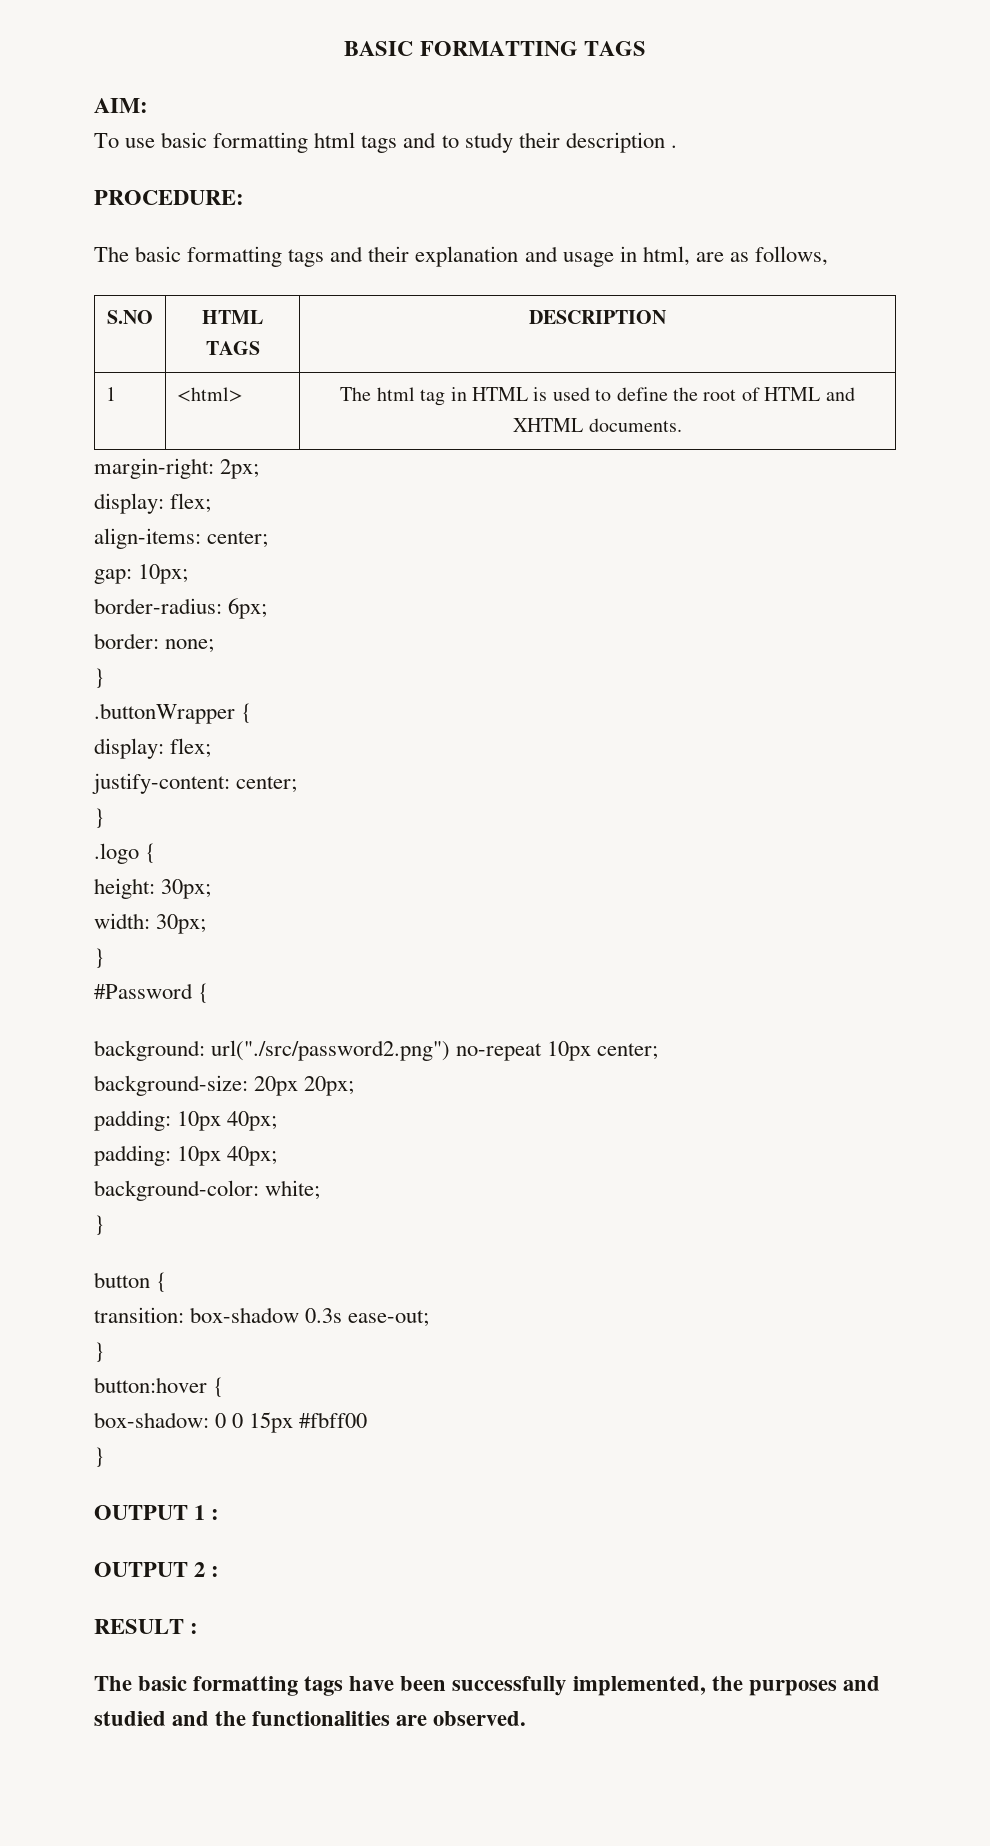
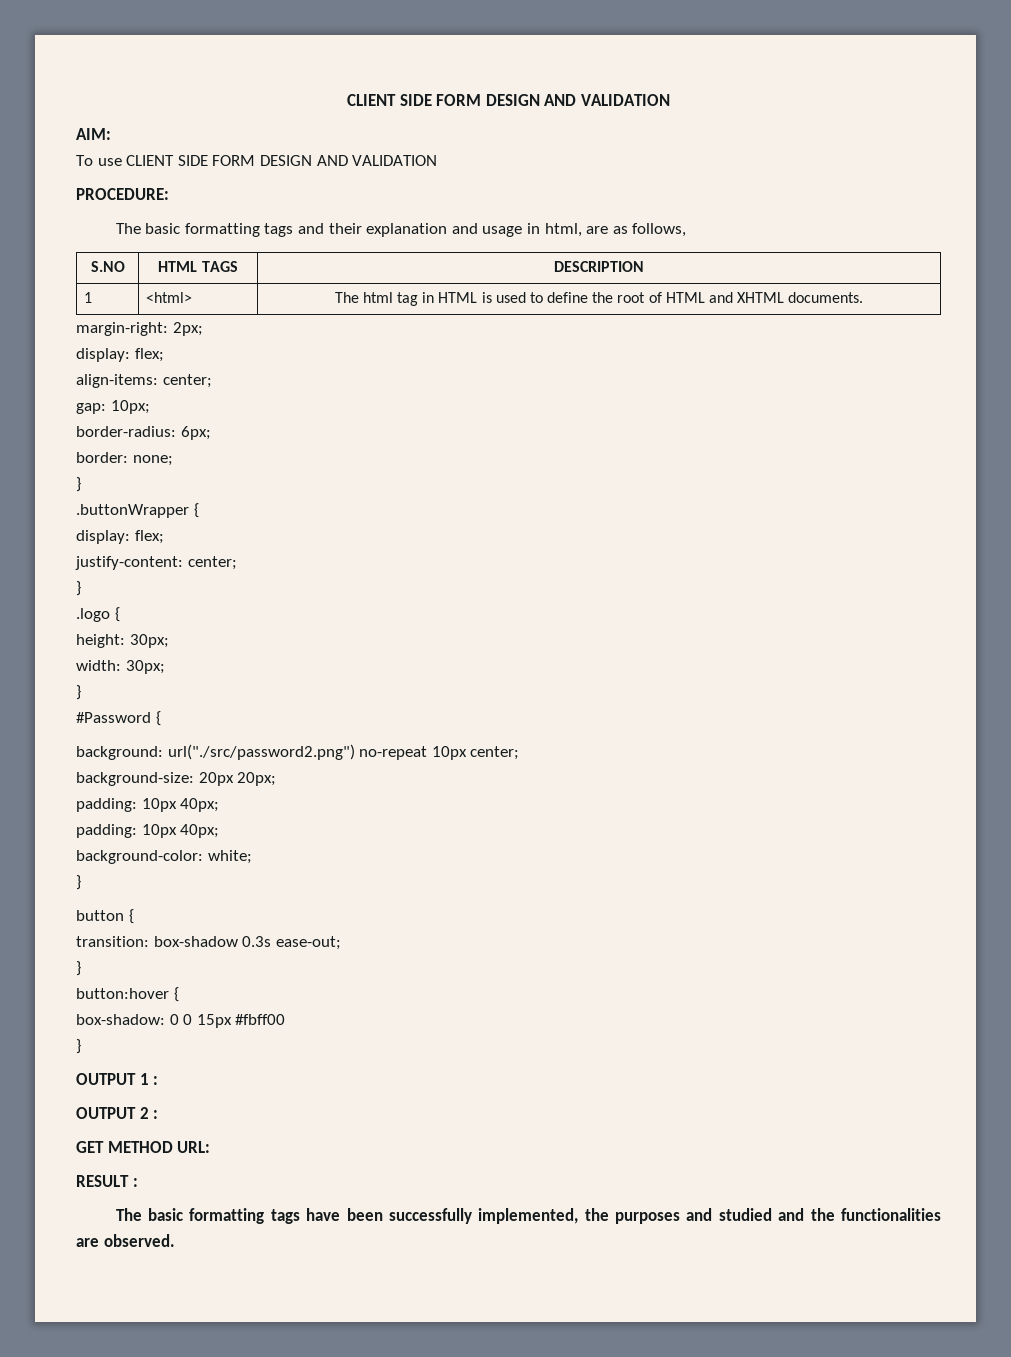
[344,41,646,56] [94,98,148,113] [94,132,677,153] BASIC FORMATTING TAGS // AIM: // To use basic formatting html tags and to study their description . -> [347,94,670,106] [76,128,111,140] [76,155,438,166] CLIENT SIDE FORM DESIGN AND VALIDATION // AIM: // To use CLIENT SIDE FORM DESIGN AND VALIDATION
(220, 1571) none -> [76,1141,211,1153] // GET METHOD URL:

